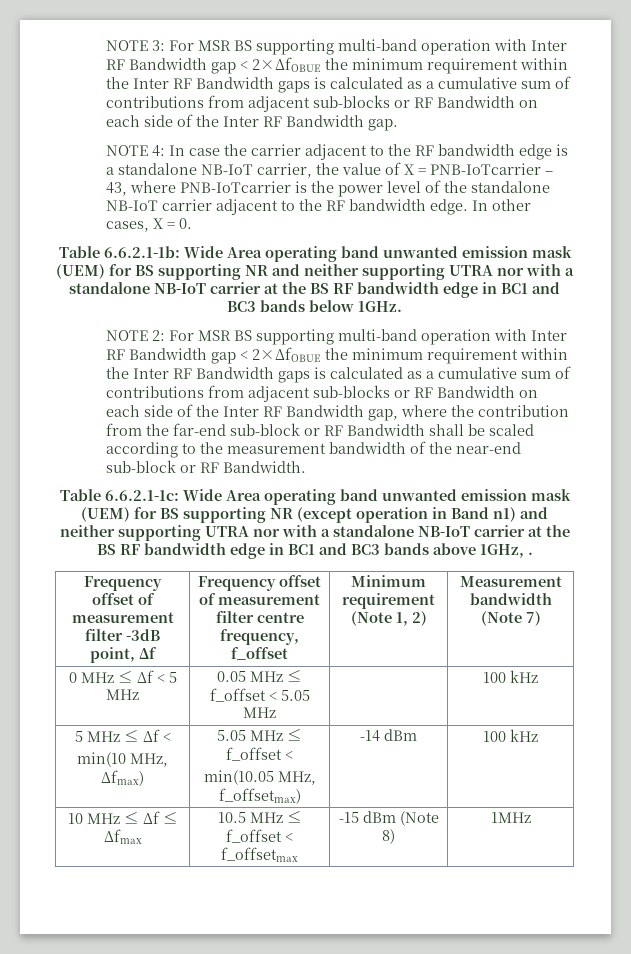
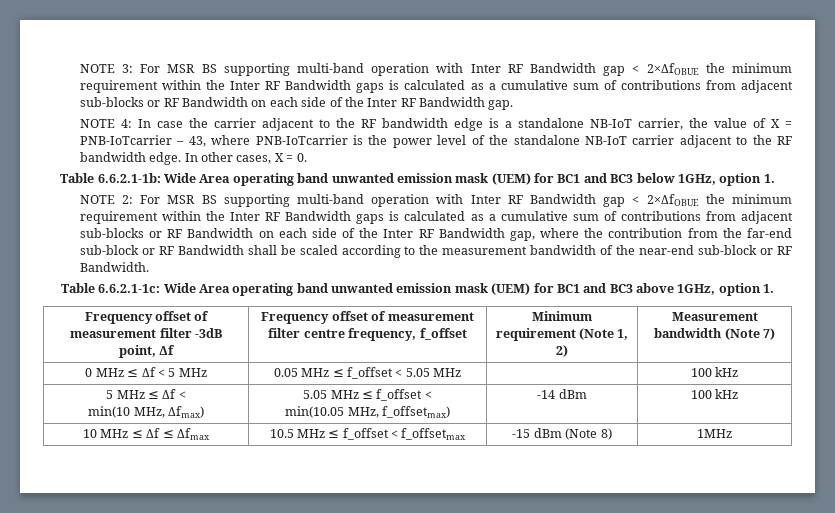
[135,264,574,280] [69,282,560,298] [227,300,402,312] BS supporting NR and neither supporting UTRA nor with a standalone NB-IoT carrier at the BS RF bandwidth edge in BC1 and BC3 bands below 1GHz. -> [557,173,775,186] BC1 and BC3 below 1GHz, option 1.
[160,507,548,523] [59,525,570,541] [96,543,429,559] BS supporting NR (except operation in Band n1) and neither supporting UTRA nor with a standalone NB-IoT carrier at the BS RF bandwidth edge in BC1 and BC3 bands -> [556,283,633,293] BC1 and BC3
[527,552,533,555] . -> [718,283,775,296] option 1.

